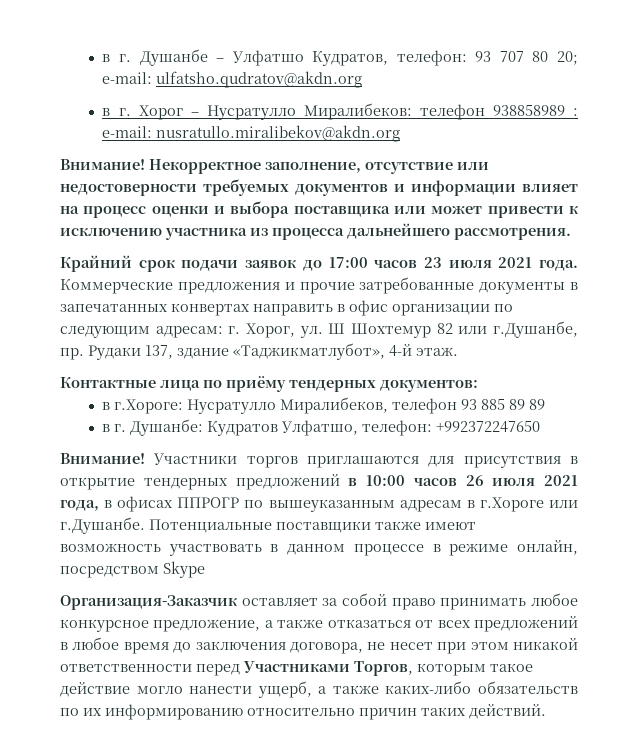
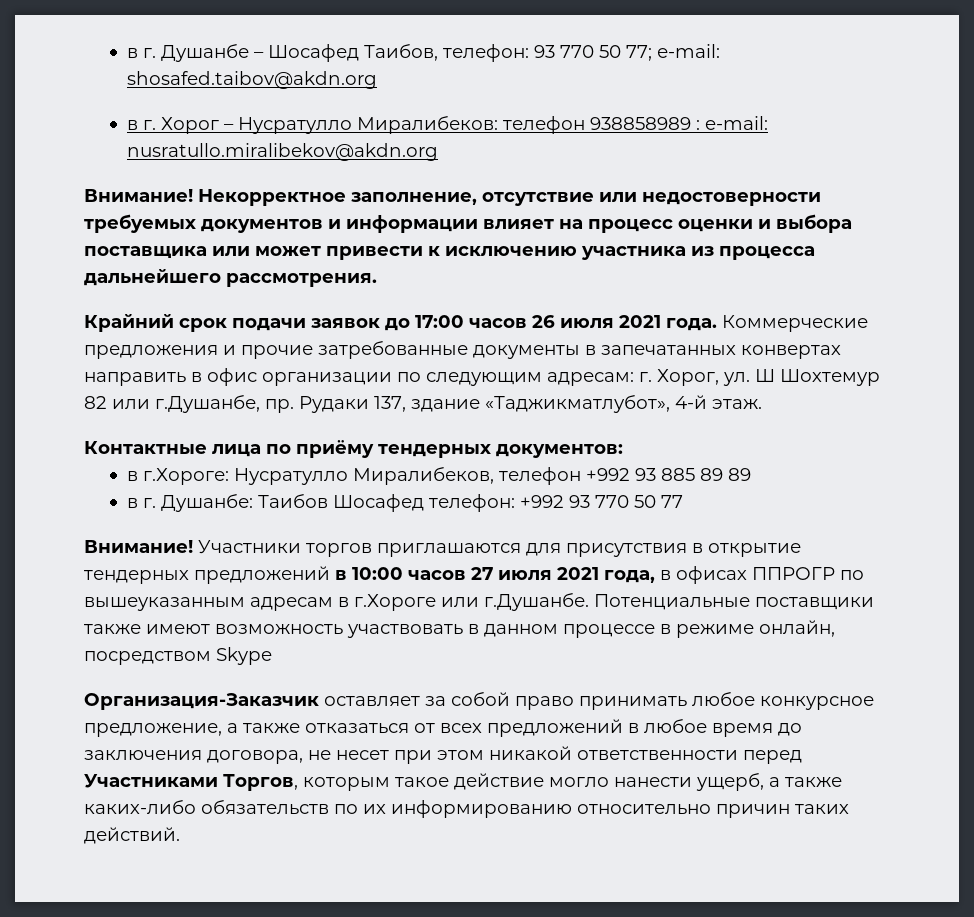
[231,50,579,66] [102,71,363,88] Улфатшо Кудратов, телефон: 93 707 80 20; е-mail: ulfatsho.qudratov@akdn.org -> [267,44,720,62] [126,71,377,89] Шосафед Таибов, телефон: 93 770 50 77; е-mail: shosafed.taibov@akdn.org
[423,257,442,268] 23 -> [532,315,555,328] 26
(458, 406) none -> [585,468,630,481] +992
[207,420,541,436] Кудратов Улфатшо, телефон: +992372247650 -> [257,494,683,512] Таибов Шосафед телефон: +992 93 770 50 77
[465,475,484,486] 26 -> [471,567,493,580] 27

